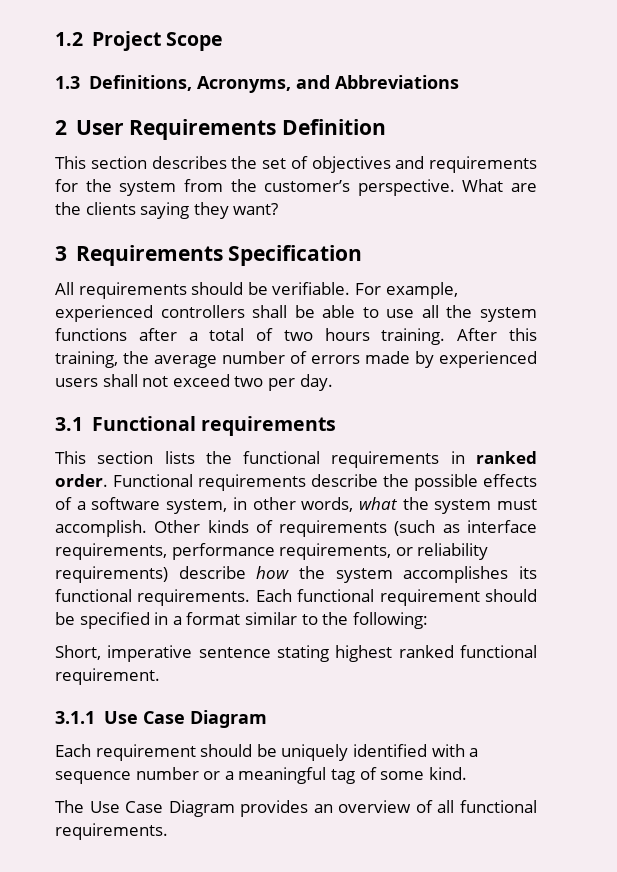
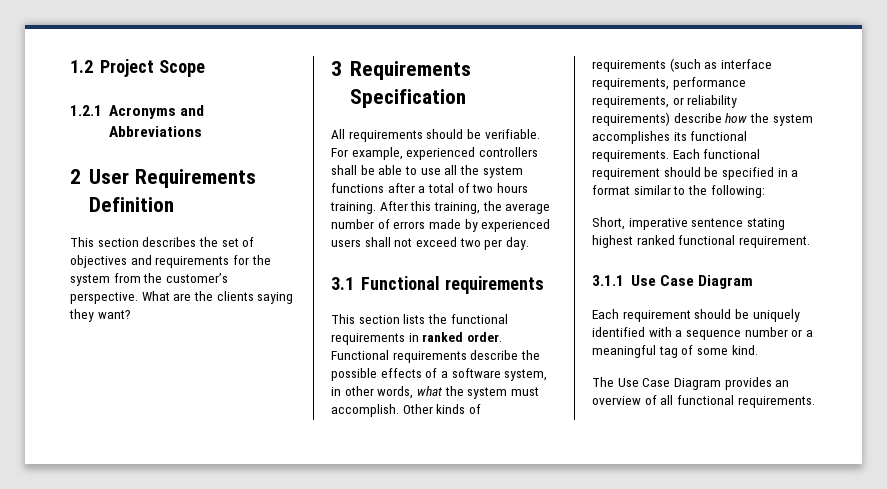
[55,75,291,93] 1.3 Definitions, Acronyms, -> [70,105,176,119] 1.2.1 Acronyms

